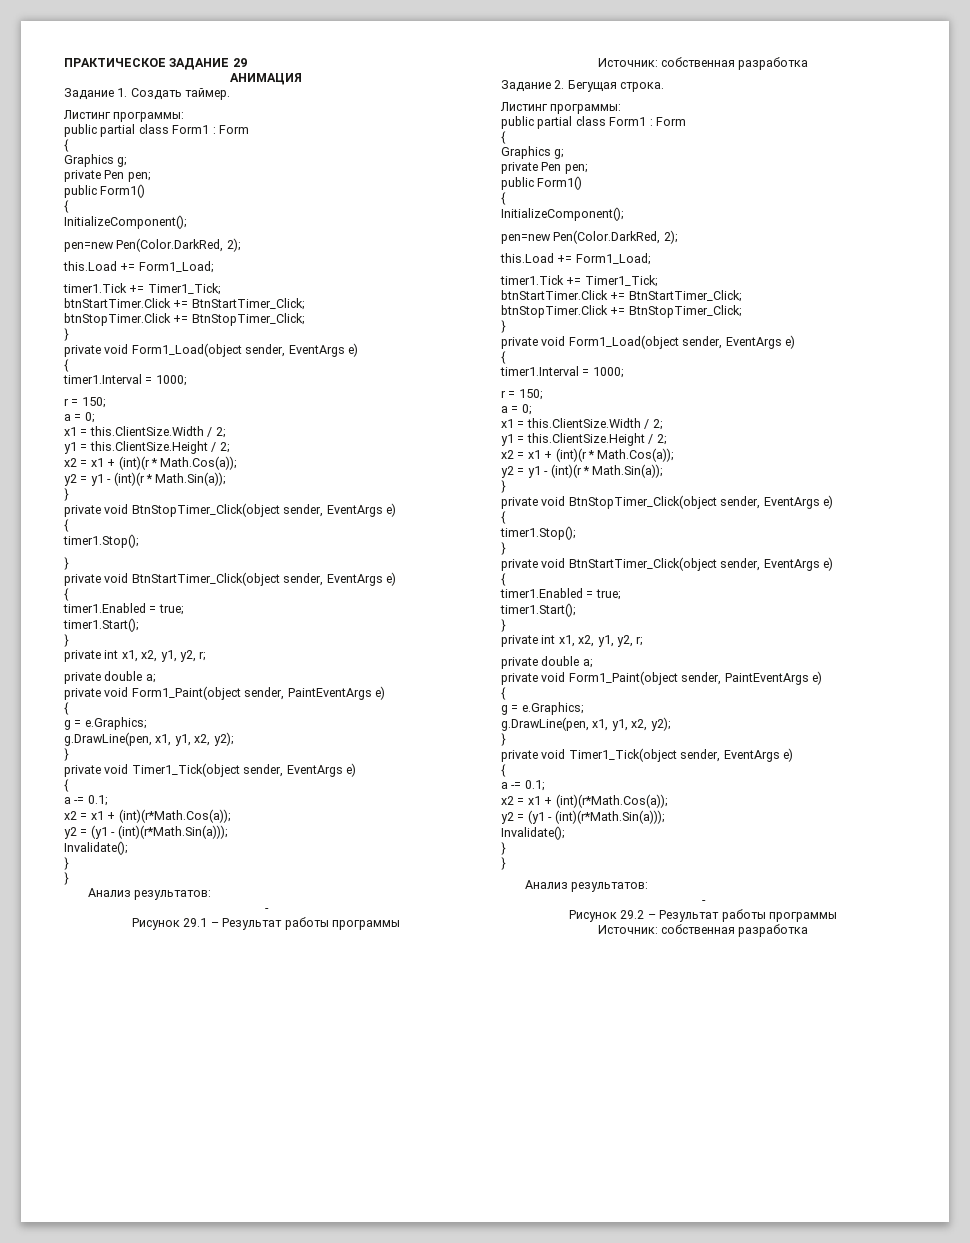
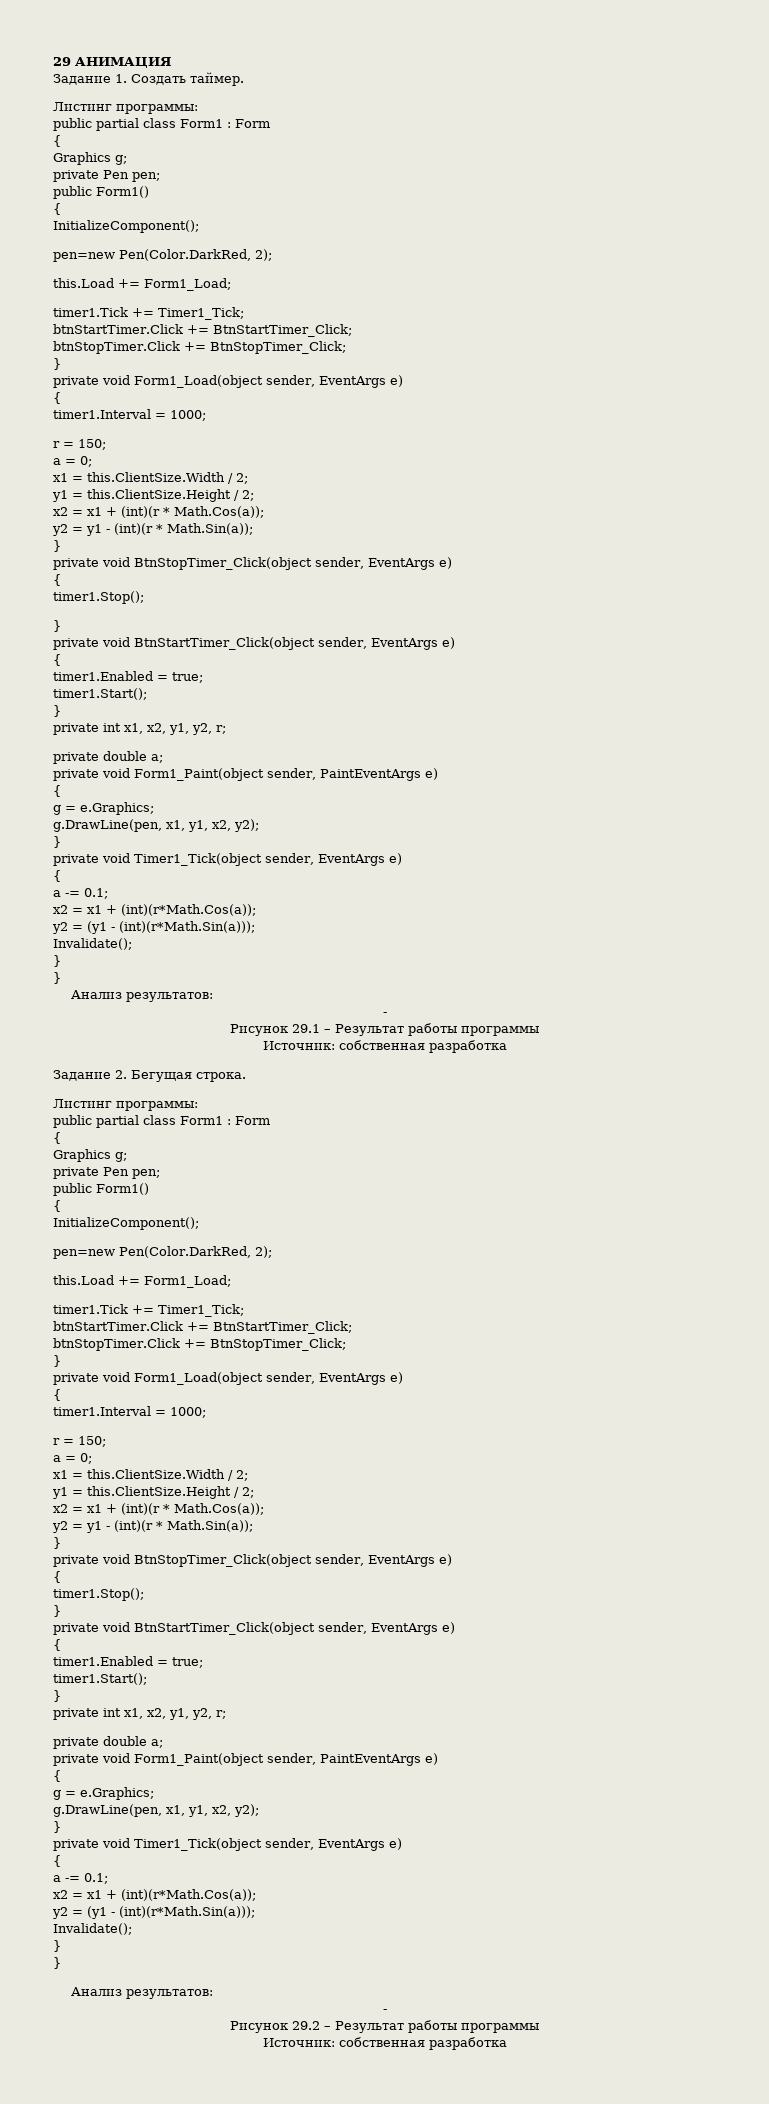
[64,58,230,70] ПРАКТИЧЕСКОЕ ЗАДАНИЕ -> (53, 61) none
(247, 62) // -> (71, 61) none

